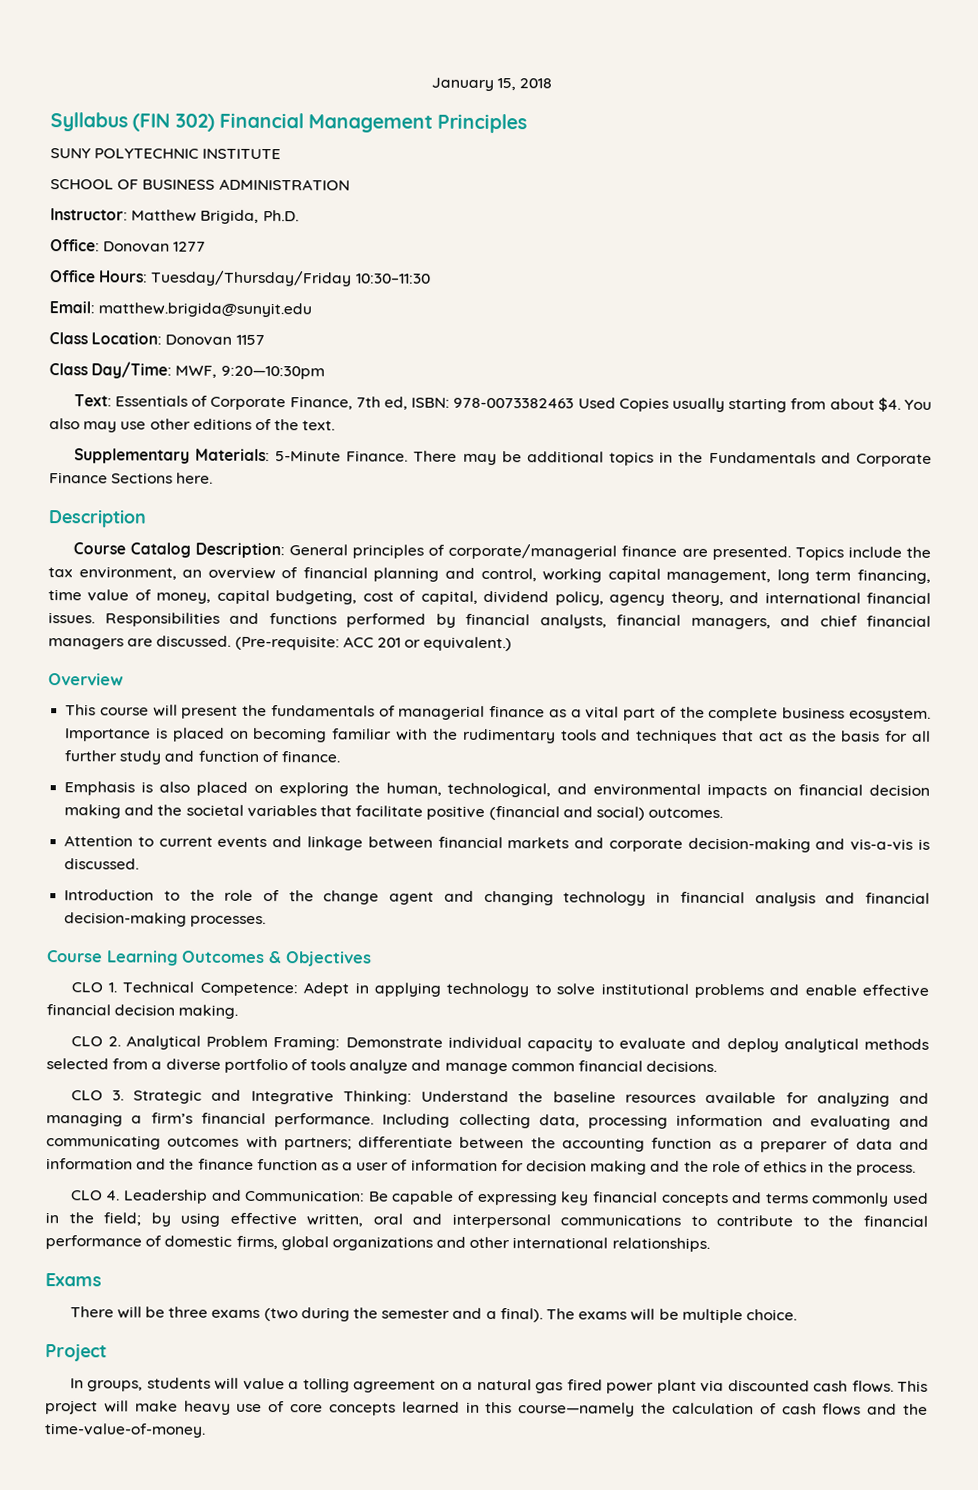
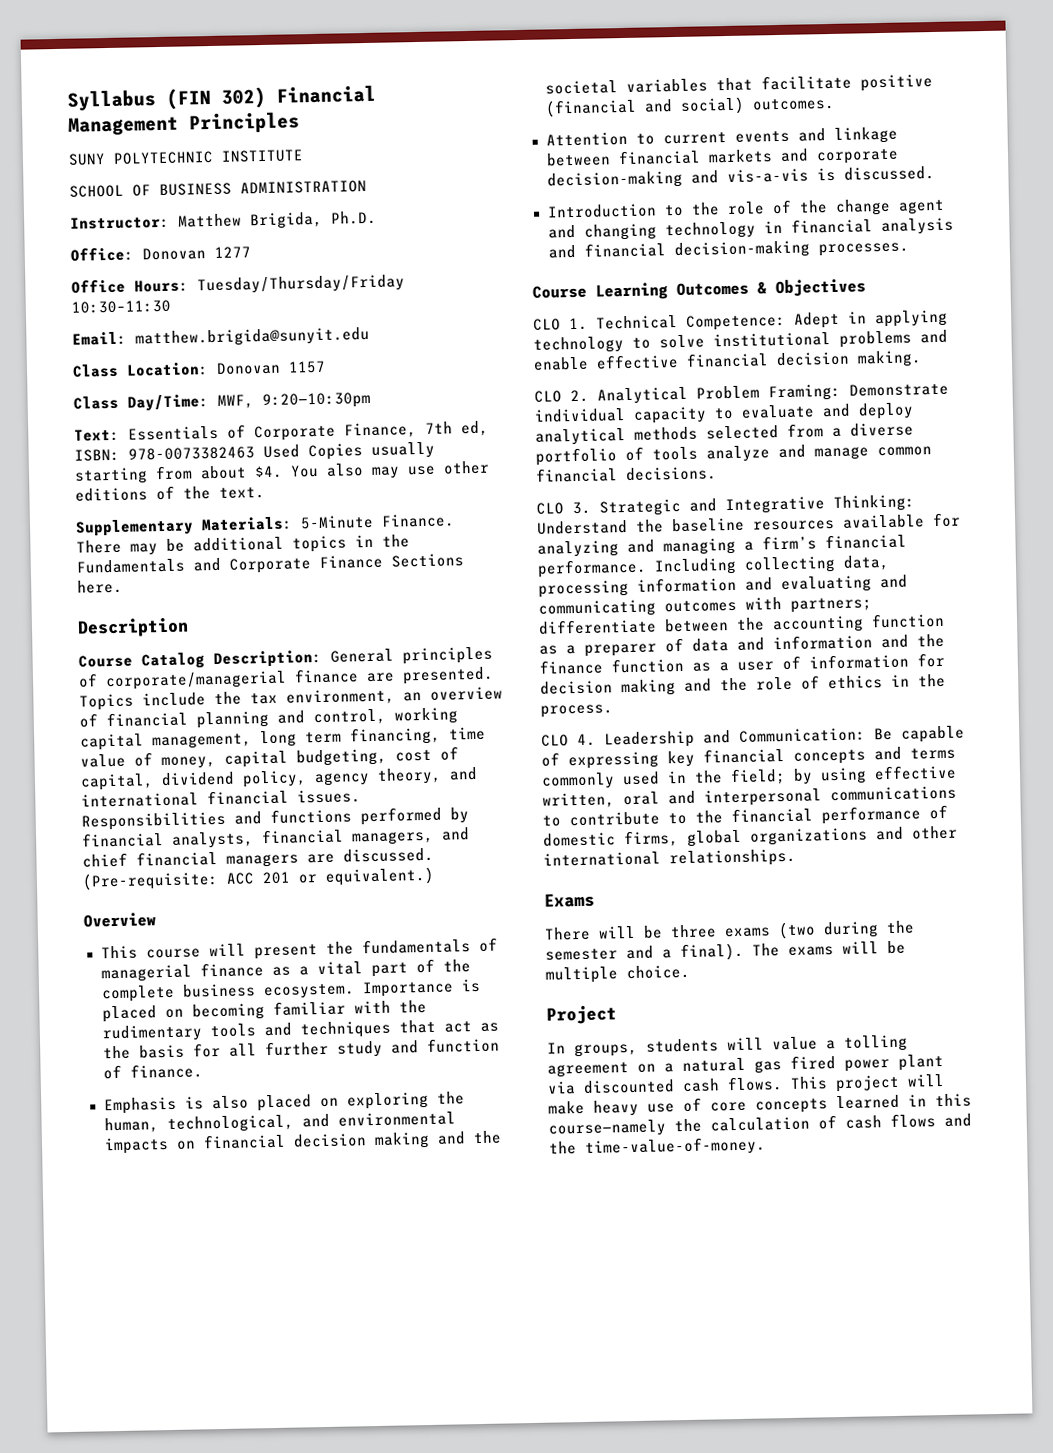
[430,77,553,92] January 15, 2018 // -> (67, 100) none

